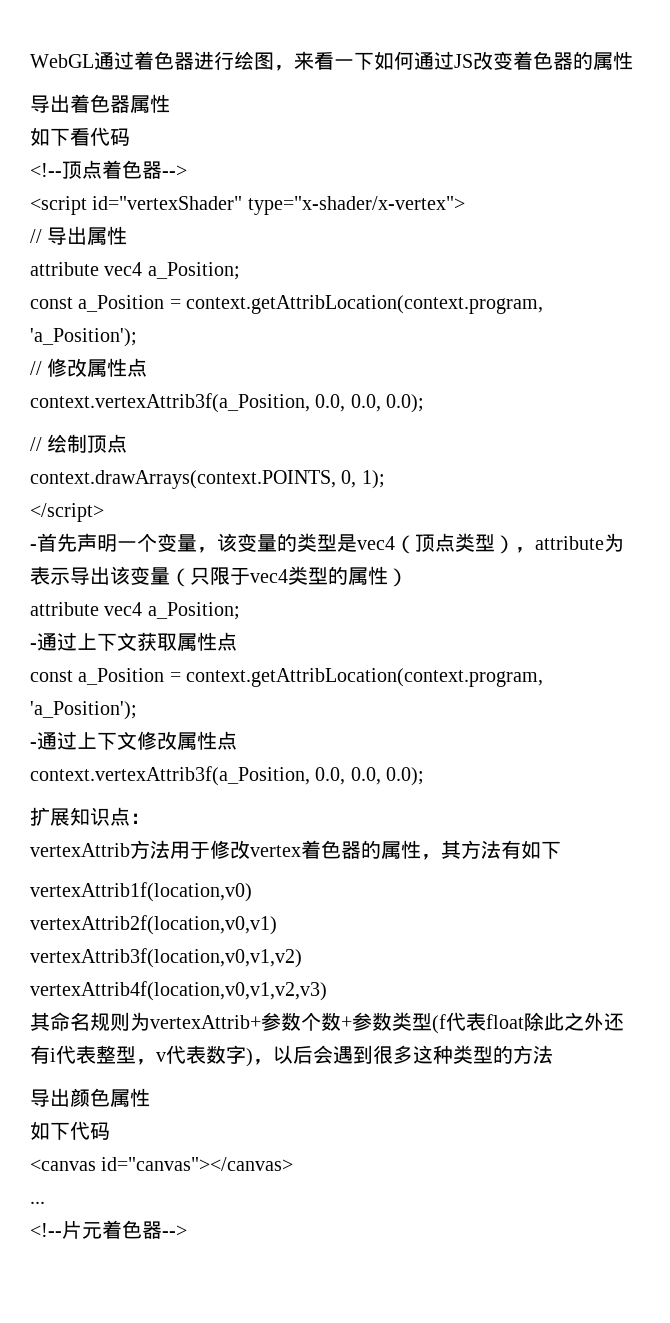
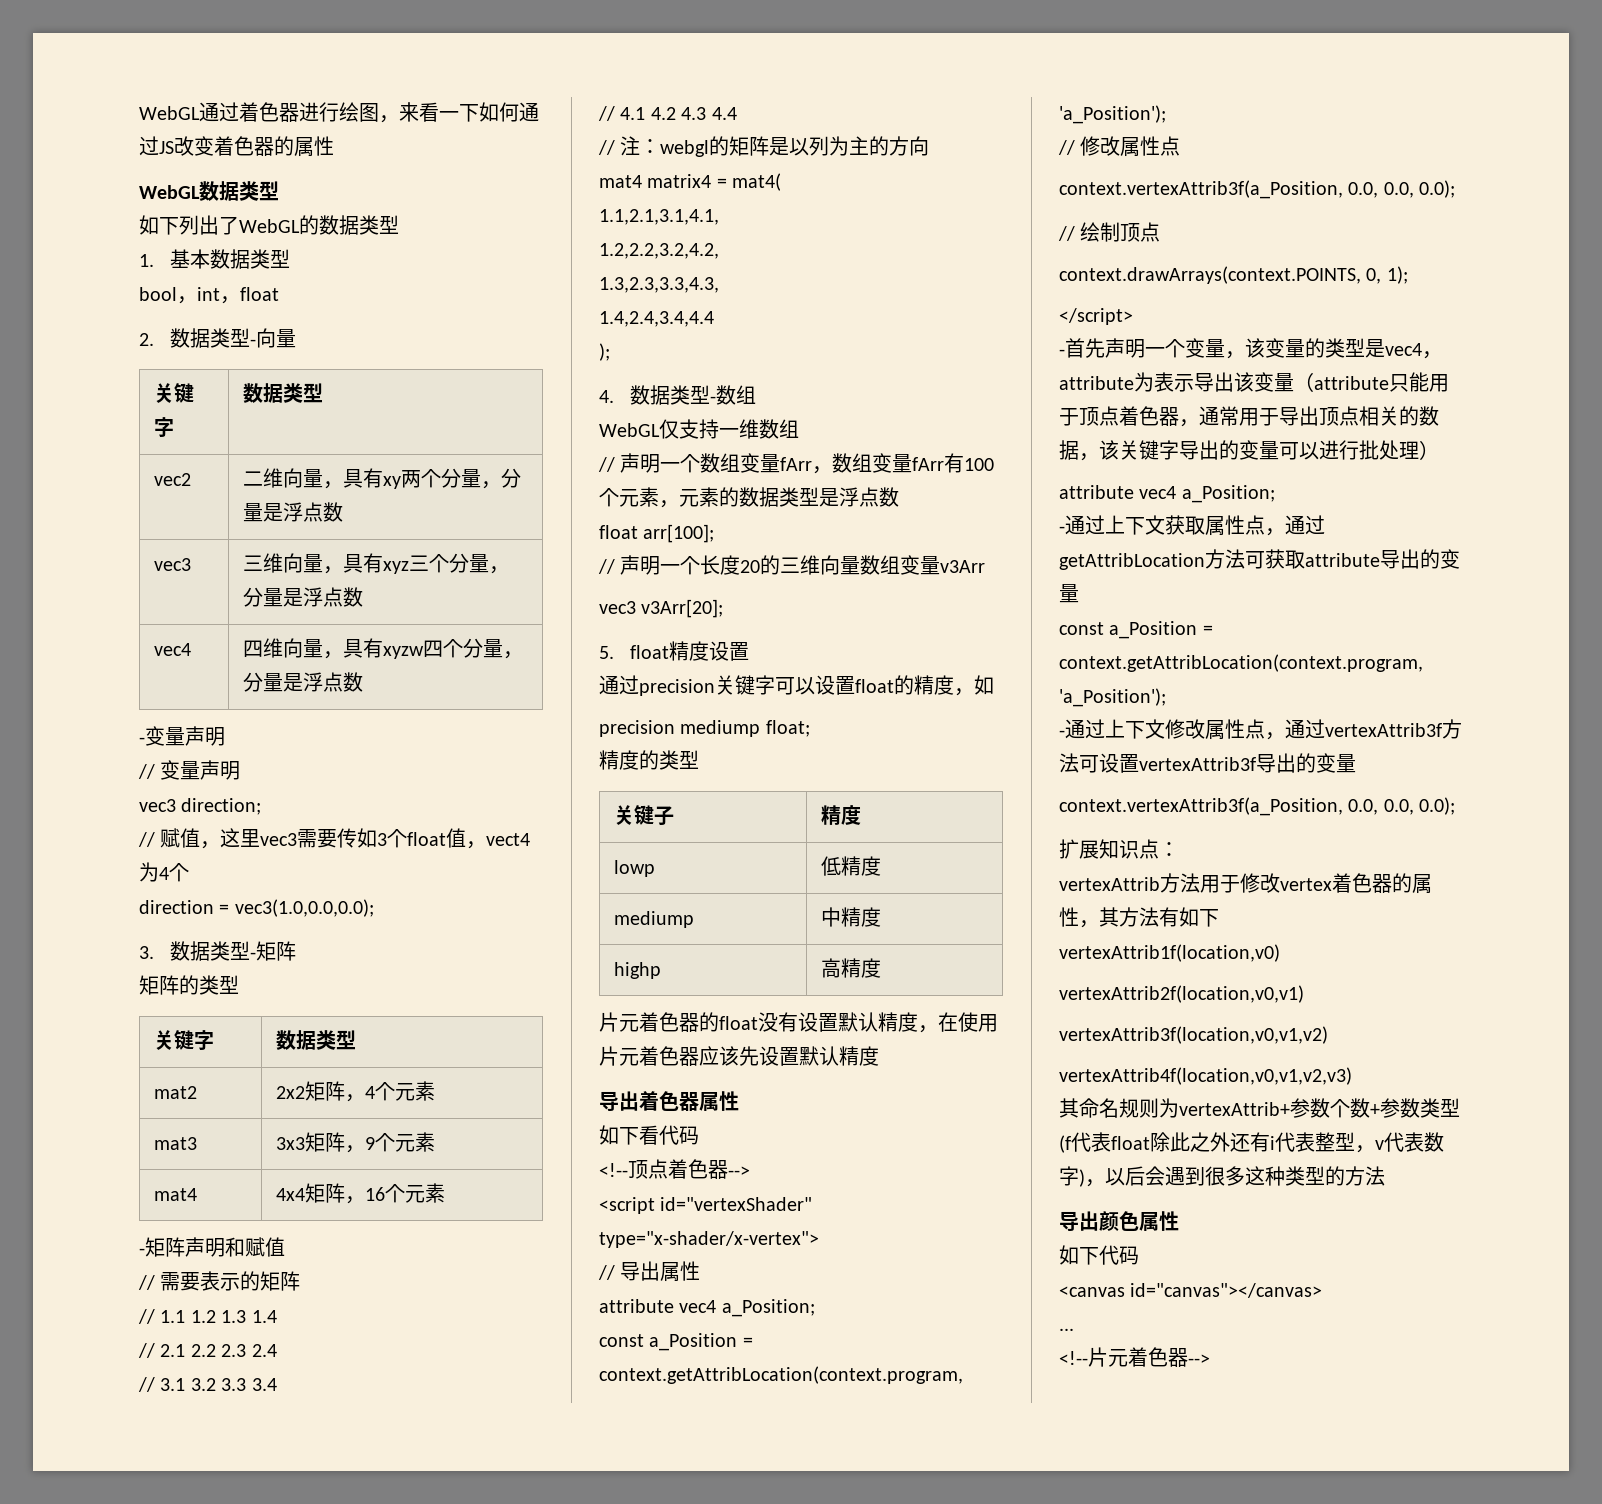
(633, 60) none -> [139,181,279,201] [139,215,399,235] [139,249,291,269] [139,287,279,304] [139,328,297,348] [154,383,195,403] [154,417,175,437] [243,383,324,403] [154,473,192,486] [243,468,522,489] [243,502,344,522] [154,558,192,571] [243,553,510,574] [243,587,364,607] [154,643,192,656] [243,638,524,659] [243,672,364,692] [139,726,225,746] [138,760,241,780] [139,798,262,815] [138,828,531,849] [139,862,189,882] [139,899,374,917] [139,941,297,961] [139,975,239,995] [154,1030,215,1050] [276,1030,357,1050] [154,1086,198,1099] [276,1081,436,1102] [154,1137,198,1150] [276,1132,436,1153] [154,1188,198,1201] [276,1183,446,1204] [139,1237,285,1257] [138,1271,301,1291] [138,1309,277,1324] [138,1343,277,1358] [138,1377,277,1392] [598,106,737,121] [598,136,930,157] [599,173,782,191] [599,209,719,225] [599,243,719,259] [599,277,719,293] [599,311,714,327] [599,343,610,361] [599,385,757,405] [599,419,799,439] [598,453,995,474] [599,487,899,508] [599,524,715,543] [598,555,986,575] [599,599,724,618] [599,641,750,661] [599,675,994,696] [599,720,810,737] [599,750,699,770] [614,805,675,826] [821,805,862,825] [614,860,656,877] [821,856,882,876] [614,911,695,928] [821,907,882,927] [614,962,662,979] [821,958,882,978] [599,1012,998,1033] [599,1046,879,1066] // WebGL数据类型 // 如下列出了WebGL的数据类型 // 1.基本数据类型 // bool，int，float // 2.数据类型-向量 // 关键字 | 数据类型 // vec2 | 二维向量，具有xy两个分量，分量是浮点数 // vec3 | 三维向量，具有xyz三个分量，分量是浮点数 // vec4 | 四维向量，具有xyzw四个分量，分量是浮点数 // -变量声明 // // 变量声明 // vec3 direction; // // 赋值，这里vec3需要传如3个float值，vect4为4个 // direction = vec3(1.0,0.0,0.0); // 3.数据类型-矩阵 // 矩阵的类型 // 关键字 | 数据类型 // mat2 | 2x2矩阵，4个元素 // mat3 | 3x3矩阵，9个元素 // mat4 | 4x4矩阵，16个元素 // -矩阵声明和赋值 // // 需要表示的矩阵 // // 1.1 1.2 1.3 1.4 // // 2.1 2.2 2.3 2.4 // // 3.1 3.2 3.3 3.4 // // 4.1 4.2 4.3 4.4 // // 注：webgl的矩阵是以列为主的方向 // mat4 matrix4 = mat4( // 1.1,2.1,3.1,4.1, // 1.2,2.2,3.2,4.2, // 1.3,2.3,3.3,4.3, // 1.4,2.4,3.4,4.4 // ); // 4.数据类型-数组 // WebGL仅支持一维数组 // // 声明一个数组变量fArr，数组变量fArr有100个元素，元素的数据类型是浮点数 // float arr[100]; // // 声明一个长度20的三维向量数组变量v3Arr // vec3 v3Arr[20]; // 5. float精度设置 // 通过precision关键字可以设置float的精度，如 // precision mediump float; // 精度的类型 // 关键子 | 精度 // lowp | 低精度 // mediump | 中精度 // highp | 高精度 // 片元着色器的float没有设置默认精度，在使用片元着色器应该先设置默认精度
[395,533,515,554] （顶点类型） -> (1422, 349) none
[190,566,388,585] 只限于vec4类型的属性 -> [1314,372,1449,392] [1059,406,1439,427] [1059,440,1419,461] attribute只能用于顶点着色器，通常用于导出顶点相关的数据，该关键字导出的变量可以进行批处理
(237, 641) none -> [1265,515,1325,536] [1059,549,1460,570] [1059,584,1079,603] ，通过getAttribLocation方法可获取attribute导出的变量
(237, 740) none -> [1265,719,1462,740] [1059,753,1356,773] ，通过vertexAttrib3f方法可设置vertexAttrib3f导出的变量

